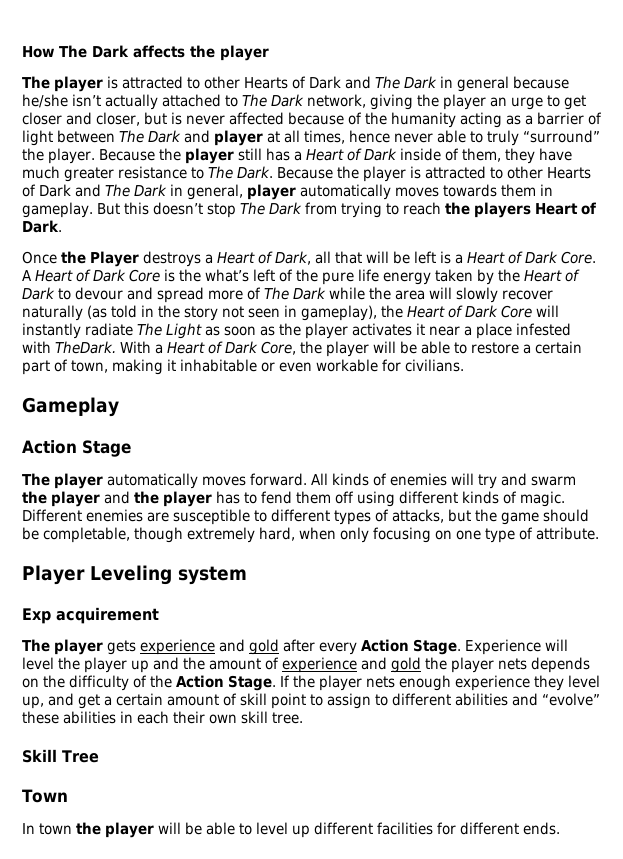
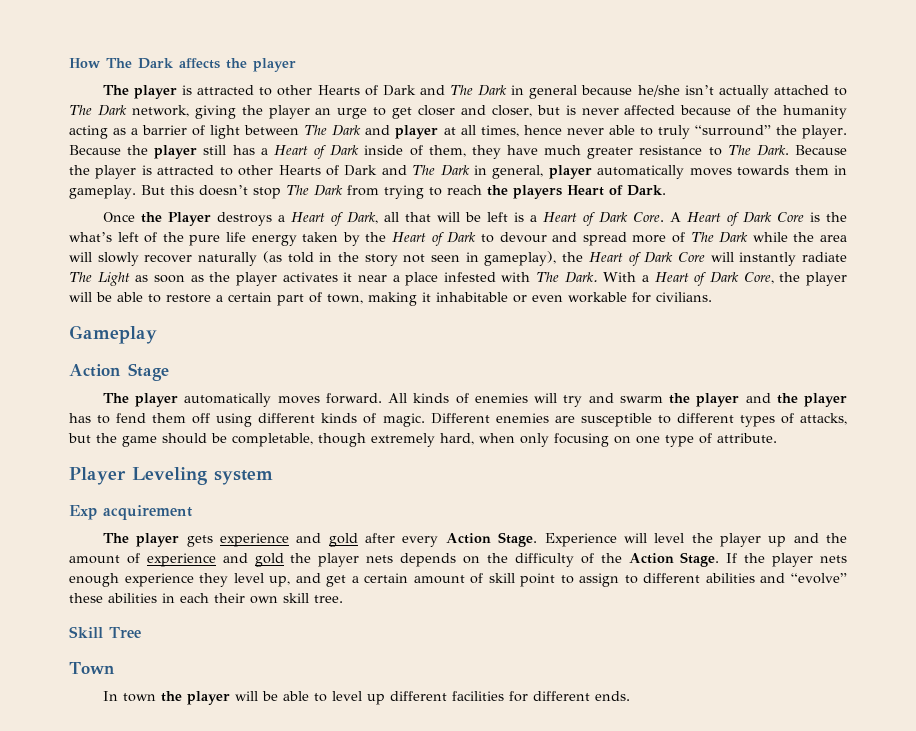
[55,341,116,354] TheDark. -> [536,272,598,283] The Dark.

